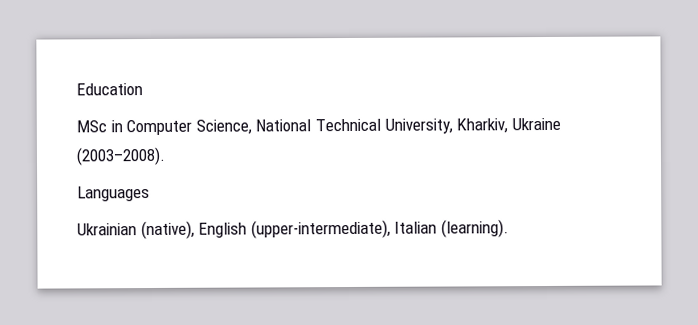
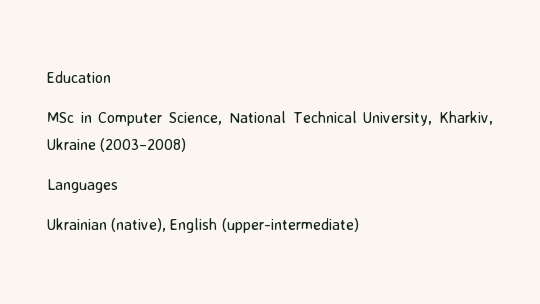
[76,146,166,166] (2003–2008). -> [100,138,187,152] (2003–2008)
[250,219,509,239] (upper-intermediate), Italian (learning). -> [221,218,359,233] (upper-intermediate)

